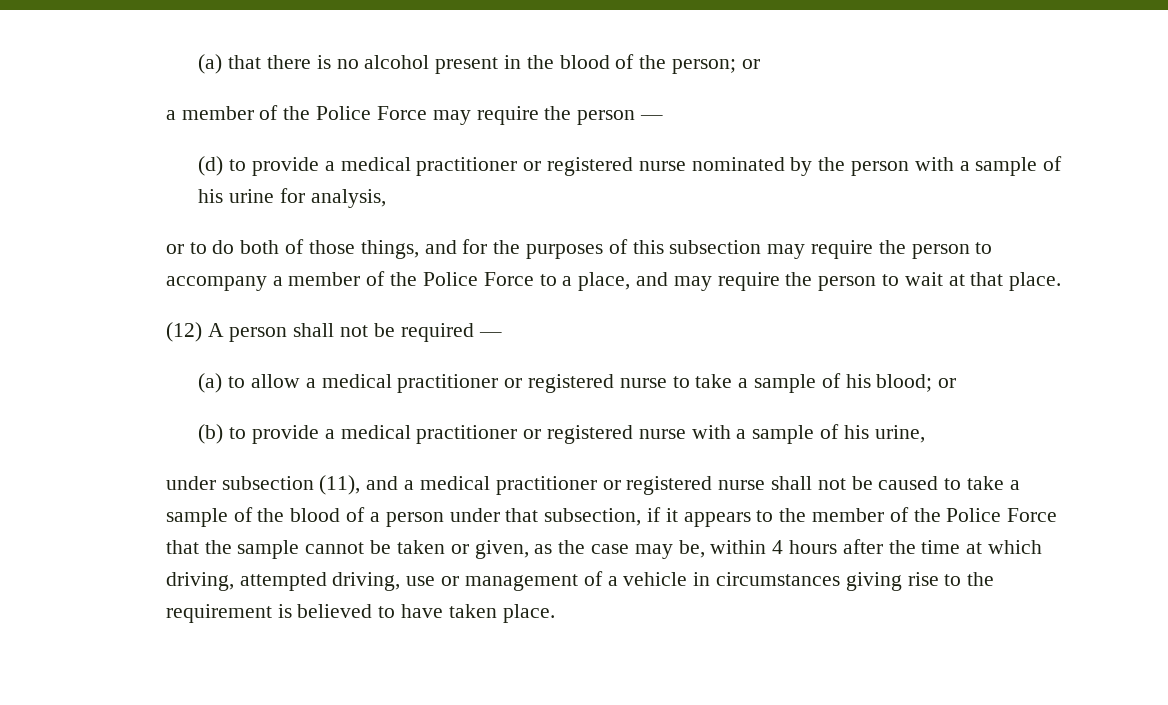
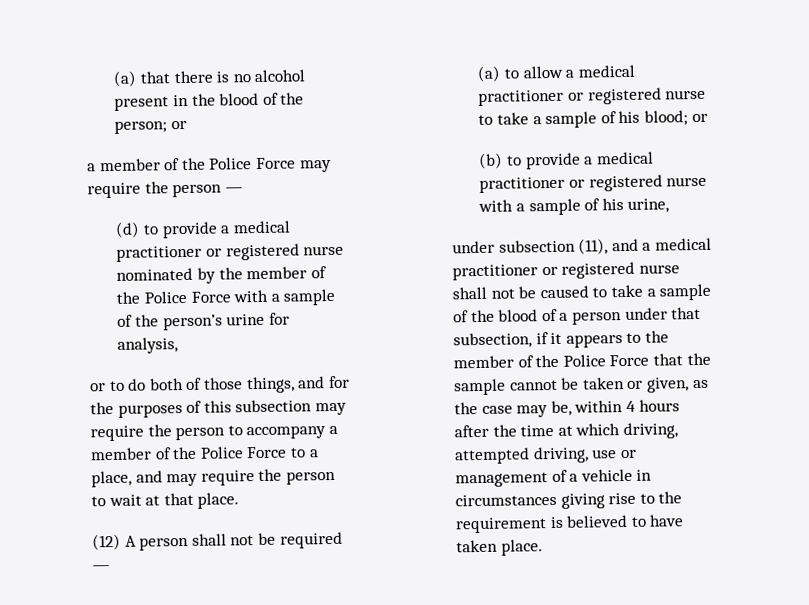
[850,156,1063,176] [198,189,224,203] person with a sample of his -> [246,266,327,280] [116,288,337,306] [117,314,223,331] member of the Police Force with a sample of the person’s

